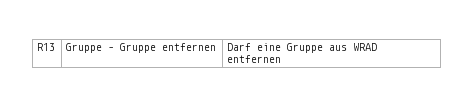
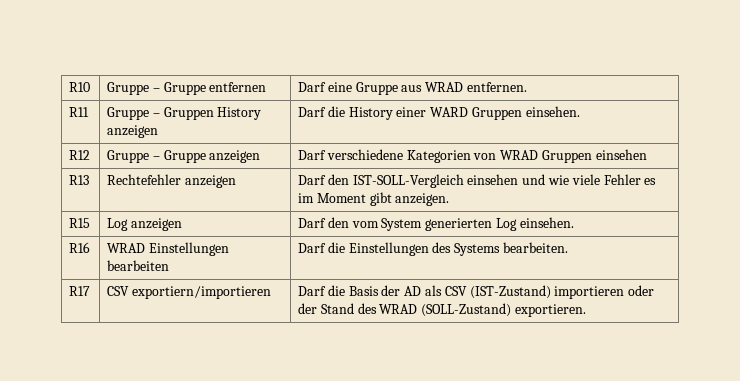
[36,43,55,51] R13 -> [69,82,91,92] R10
[226,55,281,63] entfernen -> [467,82,528,92] [69,107,90,117] [107,107,262,120] [107,125,159,138] [298,106,580,120] [69,150,91,160] [107,150,261,163] [298,149,647,163] [69,175,90,185] [107,174,236,188] [298,174,657,188] [298,192,450,206] [69,218,91,228] [107,218,182,231] [298,217,574,231] [69,242,91,253] [107,242,229,256] [107,260,170,271] [298,242,569,256] [69,286,91,296] [107,286,271,299] [298,285,655,299] [298,303,587,317] entfernen. // R11 | Gruppe – Gruppen History anzeigen | Darf die History einer WARD Gruppen einsehen. // R12 | Gruppe – Gruppe anzeigen | Darf verschiedene Kategorien von WRAD Gruppen einsehen // R13 | Rechtefehler anzeigen | Darf den IST-SOLL-Vergleich einsehen und wie viele Fehler es im Moment gibt anzeigen. // R15 | Log anzeigen | Darf den vom System generierten Log einsehen. // R16 | WRAD Einstellungen bearbeiten | Darf die Einstellungen des Systems bearbeiten. // R17 | CSV exportiern/importieren | Darf die Basis der AD als CSV (IST-Zustand) importieren oder der Stand des WRAD (SOLL-Zustand) exportieren.

